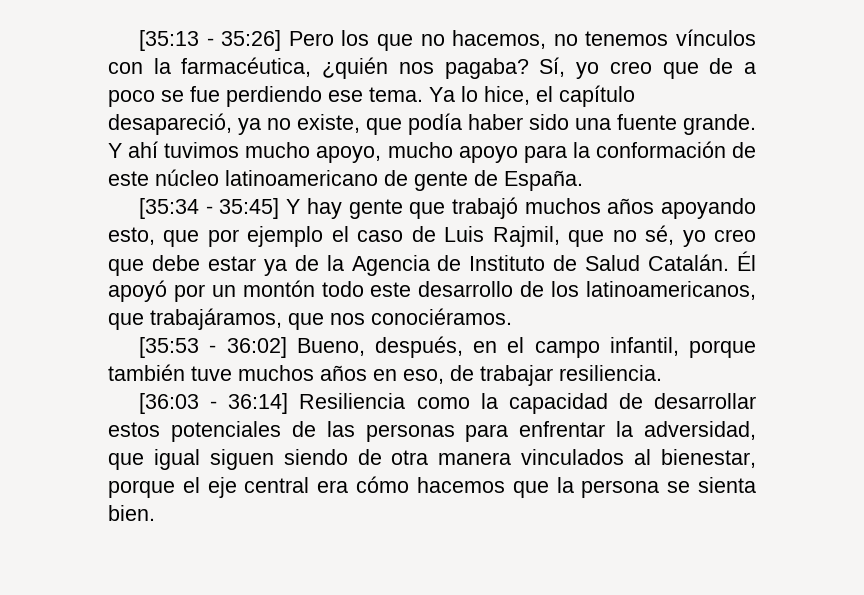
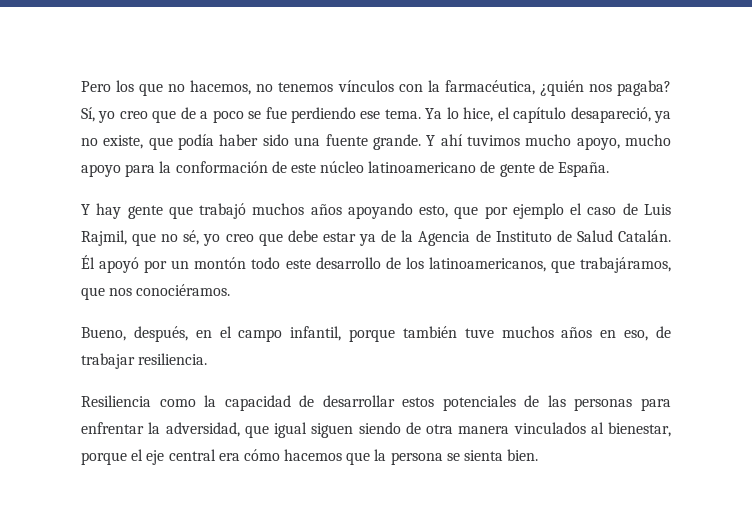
[139,30,282,51] [35:13 - 35:26] -> (81, 86) none
[139,198,280,219] [35:34 - 35:45] -> (610, 169) none
[139,337,287,358] [35:53 - 36:02] -> (231, 290) none
[139,393,289,414] [36:03 - 36:14] -> (208, 359) none

